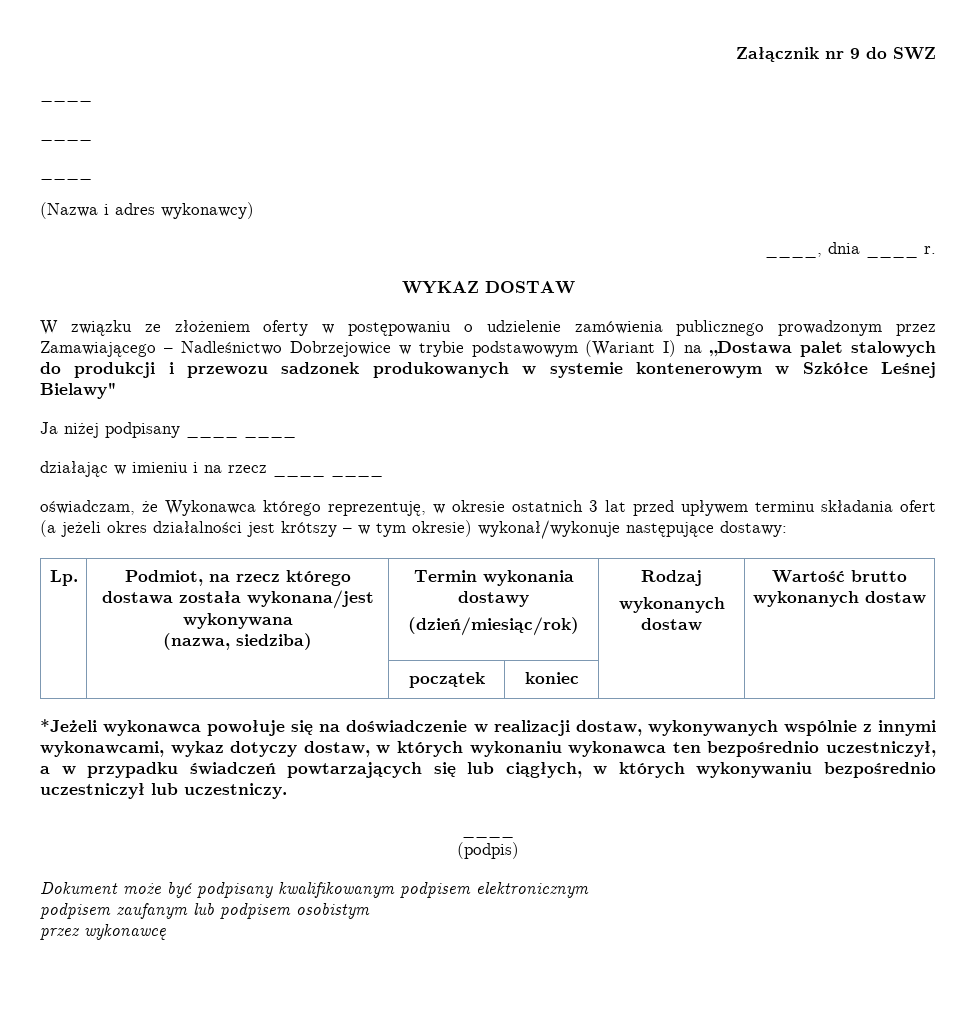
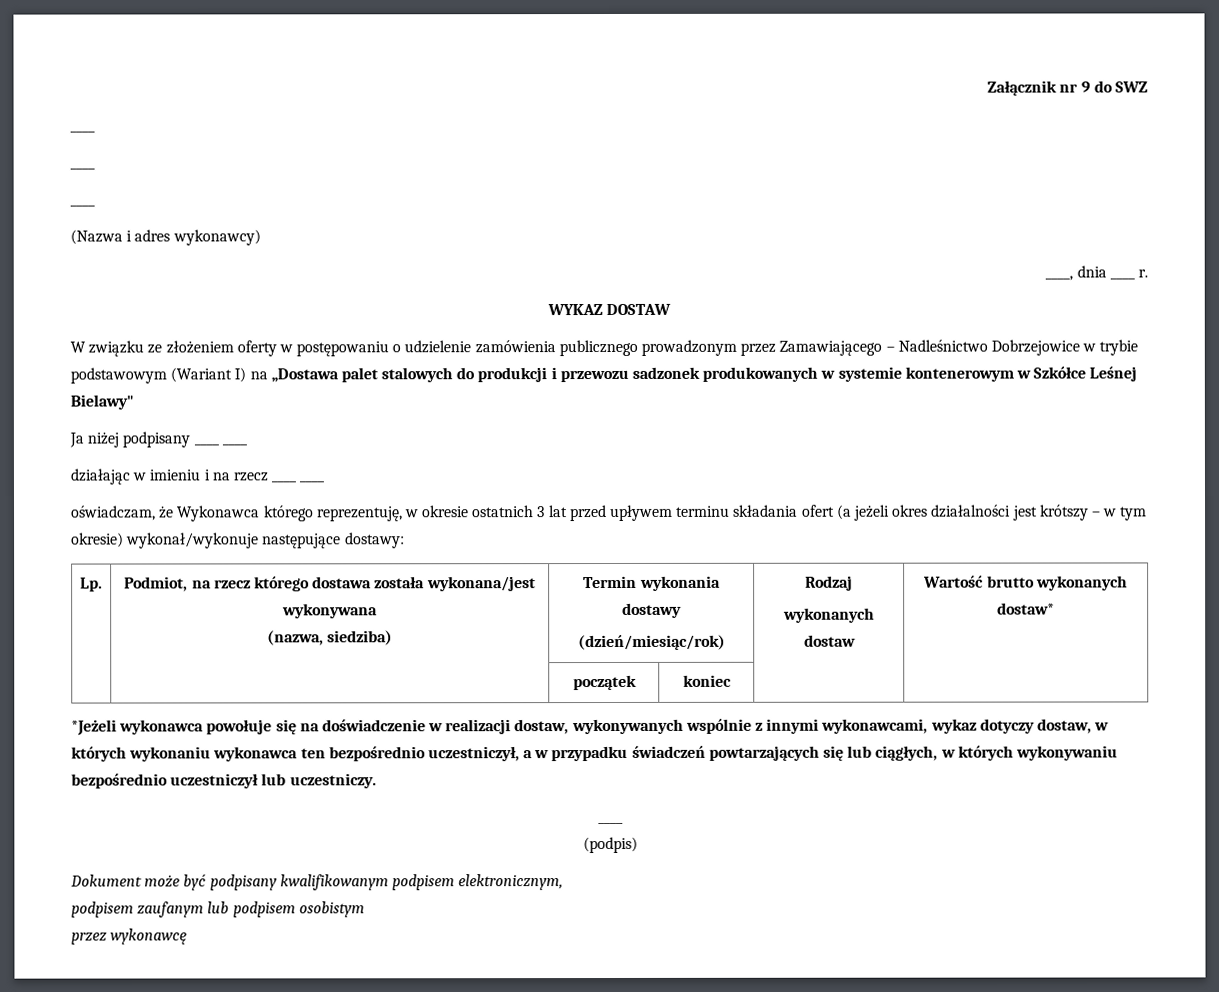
[865,591,926,604] dostaw -> [997,602,1055,615] dostaw*
[476,882,589,898] elektronicznym -> [458,874,564,891] elektronicznym,

